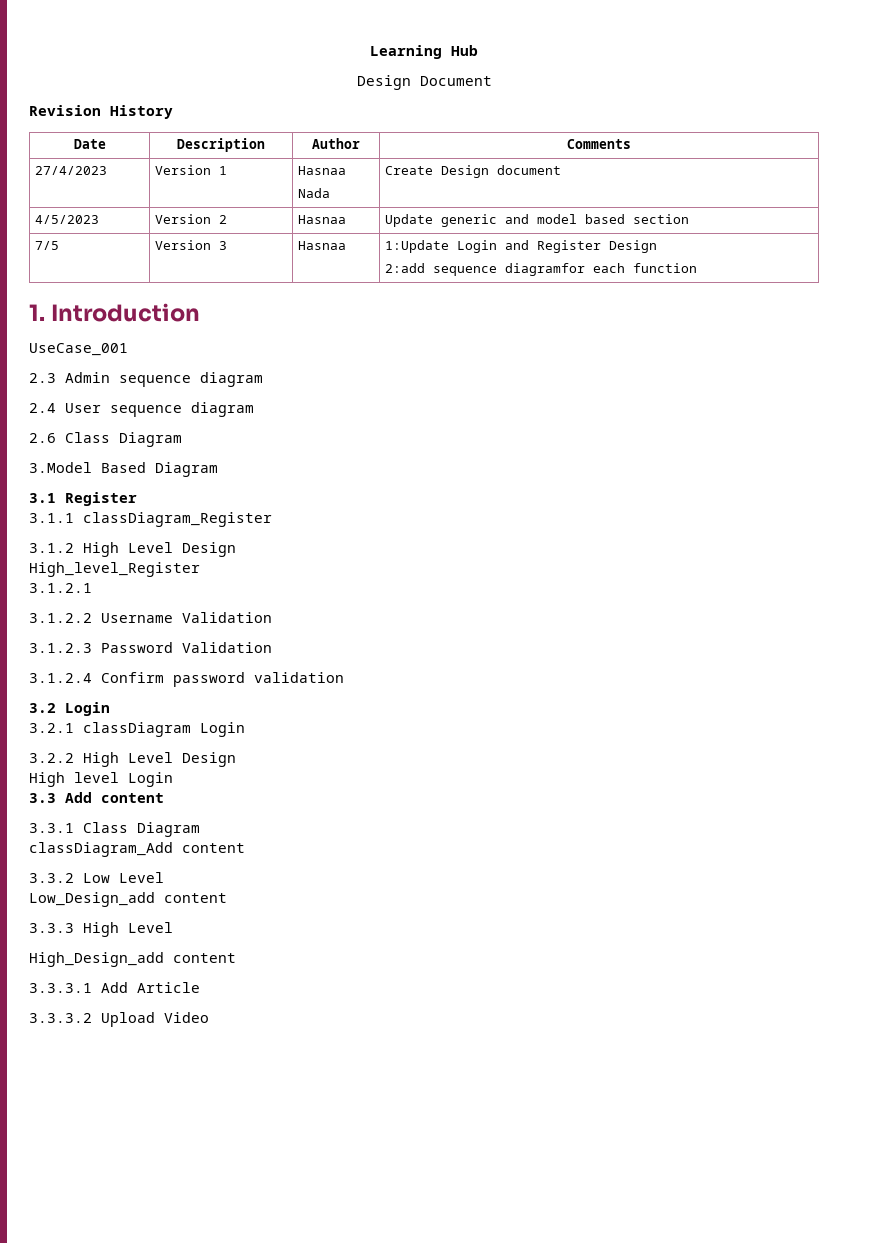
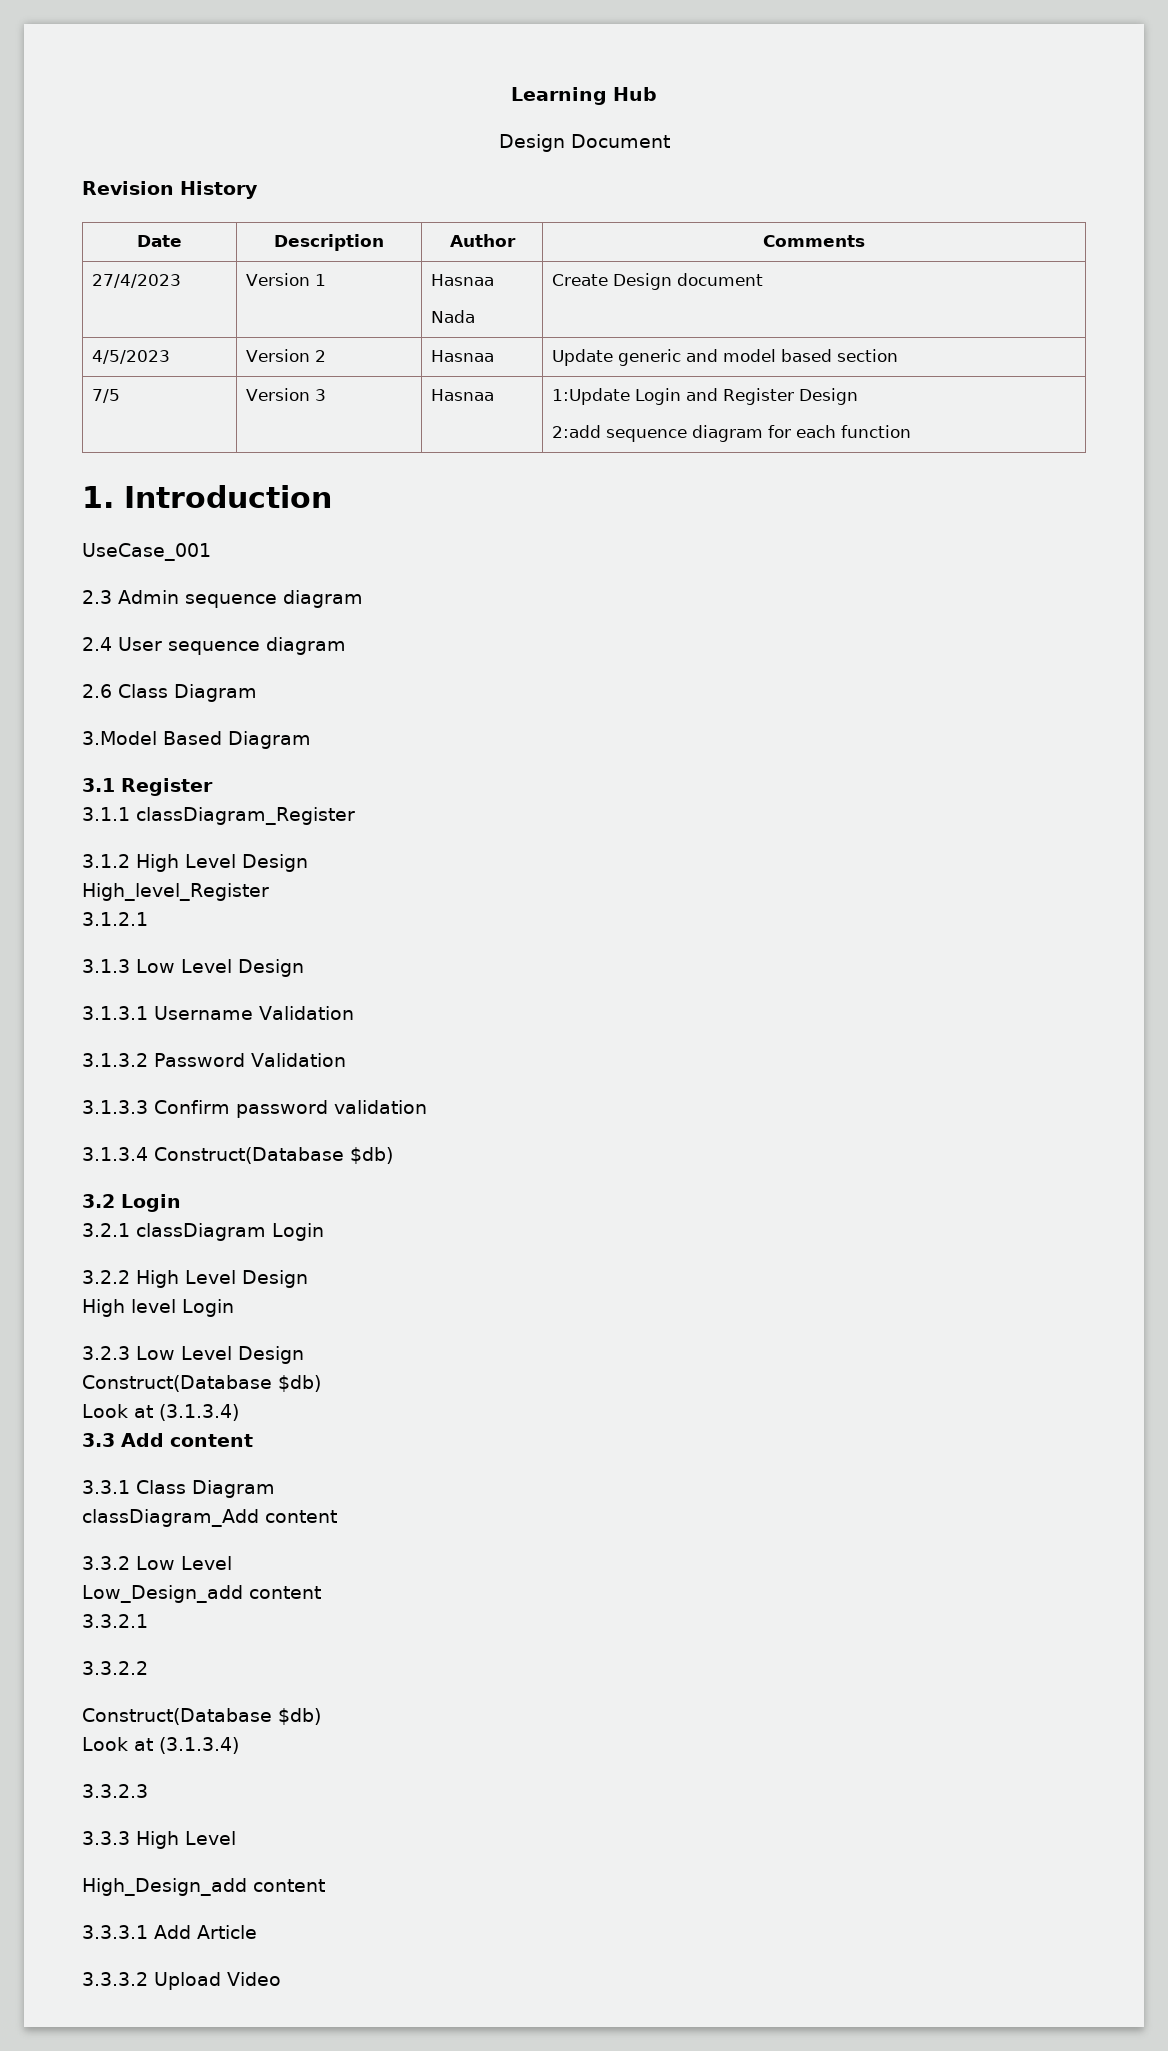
[505,263,586,276] diagramfor -> [691,425,791,442] diagram for
[29,613,92,623] 3.1.2.2 -> [82,959,304,977] [82,1006,148,1020] 3.1.3 Low Level Design // 3.1.3.1
[29,643,92,653] 3.1.2.3 -> [82,1053,148,1067] 3.1.3.2
[29,673,92,683] 3.1.2.4 -> [82,1100,148,1114] 3.1.3.3
(344, 677) none -> [82,1147,393,1164] // 3.1.3.4 Construct(Database $db)
(173, 779) none -> [82,1346,304,1364] [82,1375,321,1392] [82,1404,239,1421] // 3.2.3 Low Level Design // Construct(Database $db) // Look at (3.1.3.4)
(227, 898) none -> [82,1614,148,1628] [82,1661,148,1675] [82,1708,321,1725] [82,1737,239,1754] [82,1784,148,1798] // 3.3.2.1 // 3.3.2.2 // Construct(Database $db) // Look at (3.1.3.4) // 3.3.2.3

